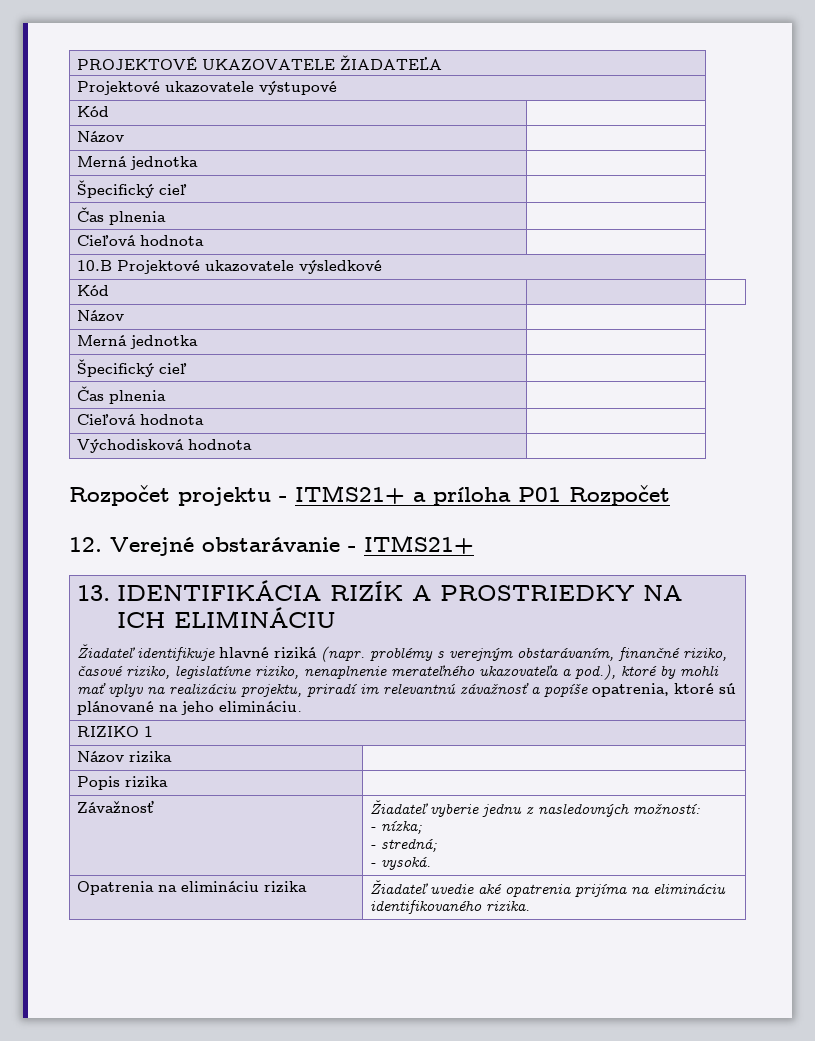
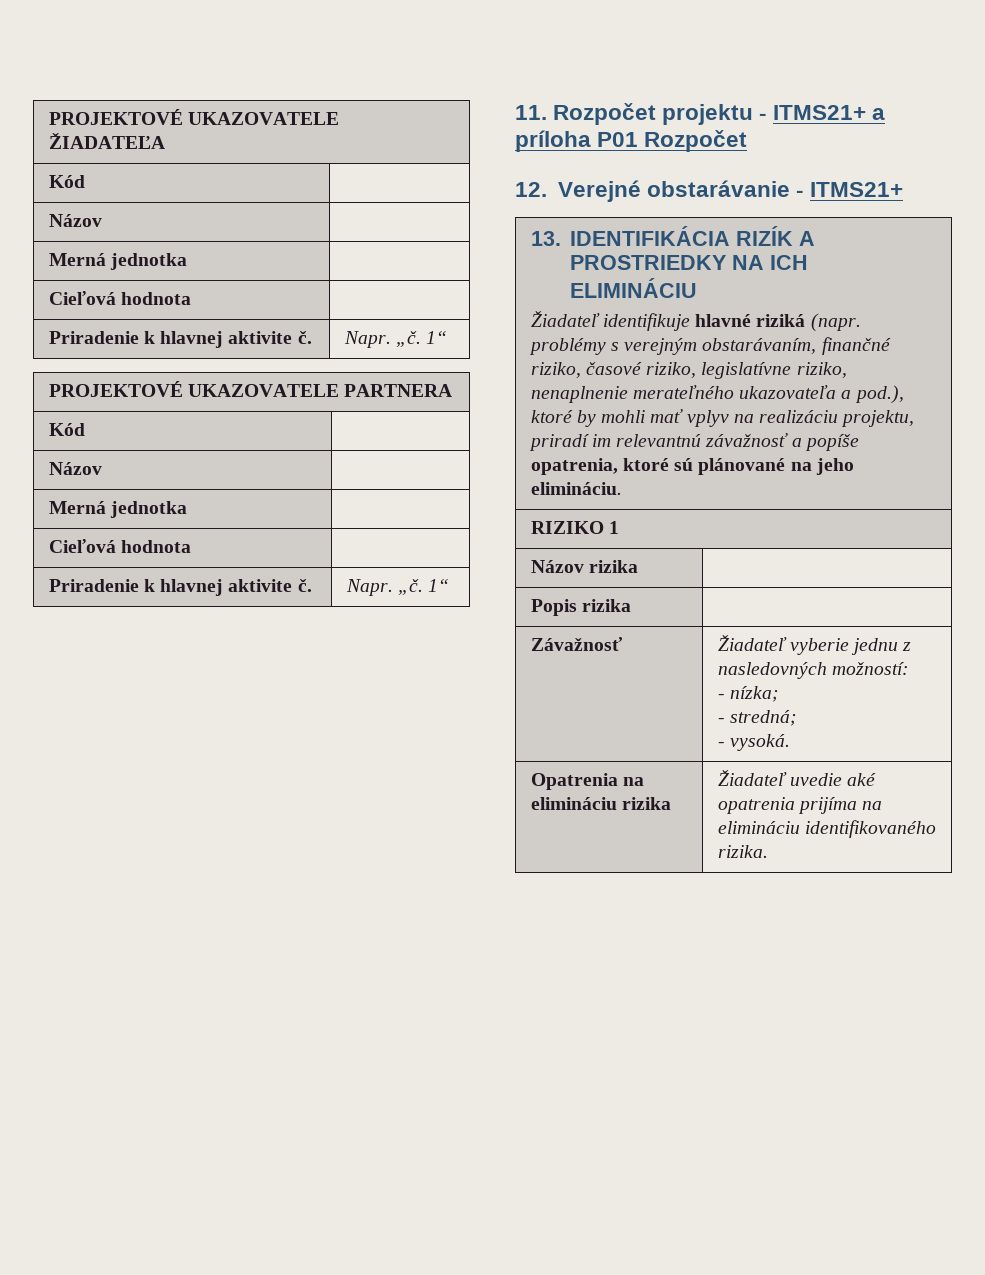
[76,81,337,95] [76,106,109,117] [76,131,124,143] [76,156,198,170] [76,180,187,198] [76,207,166,225] [76,235,204,246] [76,260,382,274] [76,285,109,296] [76,310,124,322] [76,335,198,349] [76,359,187,377] [76,386,166,404] [76,414,204,425] [76,439,252,453] // Projektové ukazovatele výstupové // Kód | // Názov | // Merná jednotka | // Špecifický cieľ | // Čas plnenia | // Cieľová hodnota | // 10.B Projektové ukazovatele výsledkové // Kód | | // Názov | // Merná jednotka | // Špecifický cieľ | // Čas plnenia | // Cieľová hodnota | // Východisková hodnota | // -> [48,175,85,188] [48,214,102,227] [48,253,187,270] [48,291,191,305] [48,331,312,348] [343,331,448,348] [48,381,453,397] [48,423,85,436] [48,462,102,475] [48,501,187,518] [48,539,191,553] [48,579,312,596] [345,579,450,596] [515,105,547,120] // Kód | // Názov | // Merná jednotka | // Cieľová hodnota | // Priradenie k hlavnej aktivite č. | Napr. „č. 1“ // PROJEKTOVÉ UKAZOVATELE PARTNERA // Kód | // Názov | // Merná jednotka | // Cieľová hodnota | // Priradenie k hlavnej aktivite č. | Napr. „č. 1“ // 11.

